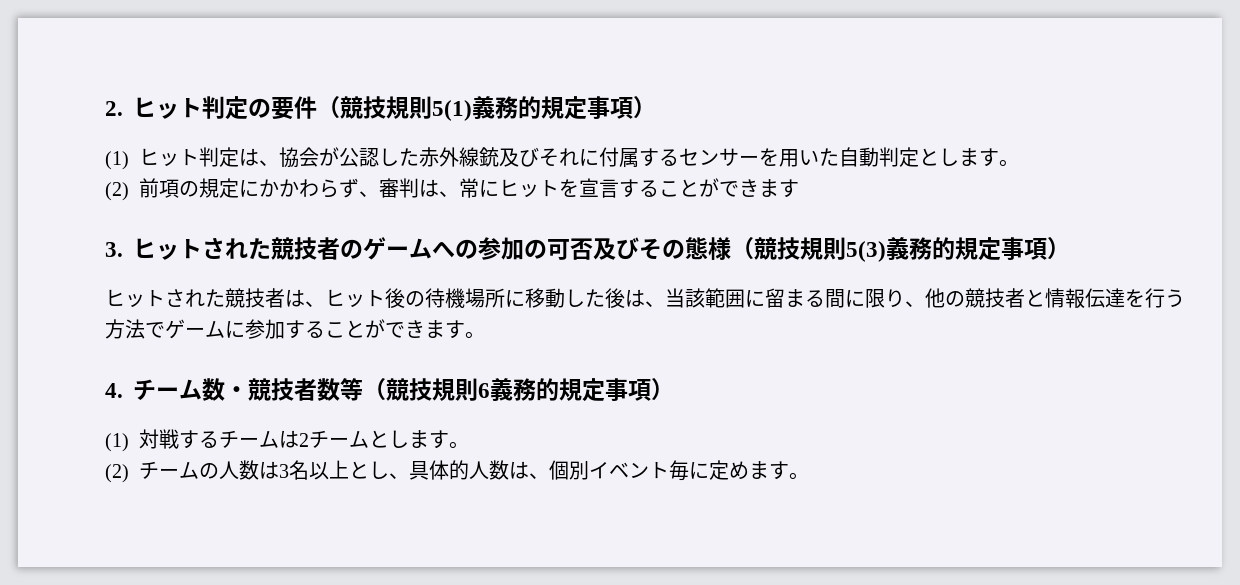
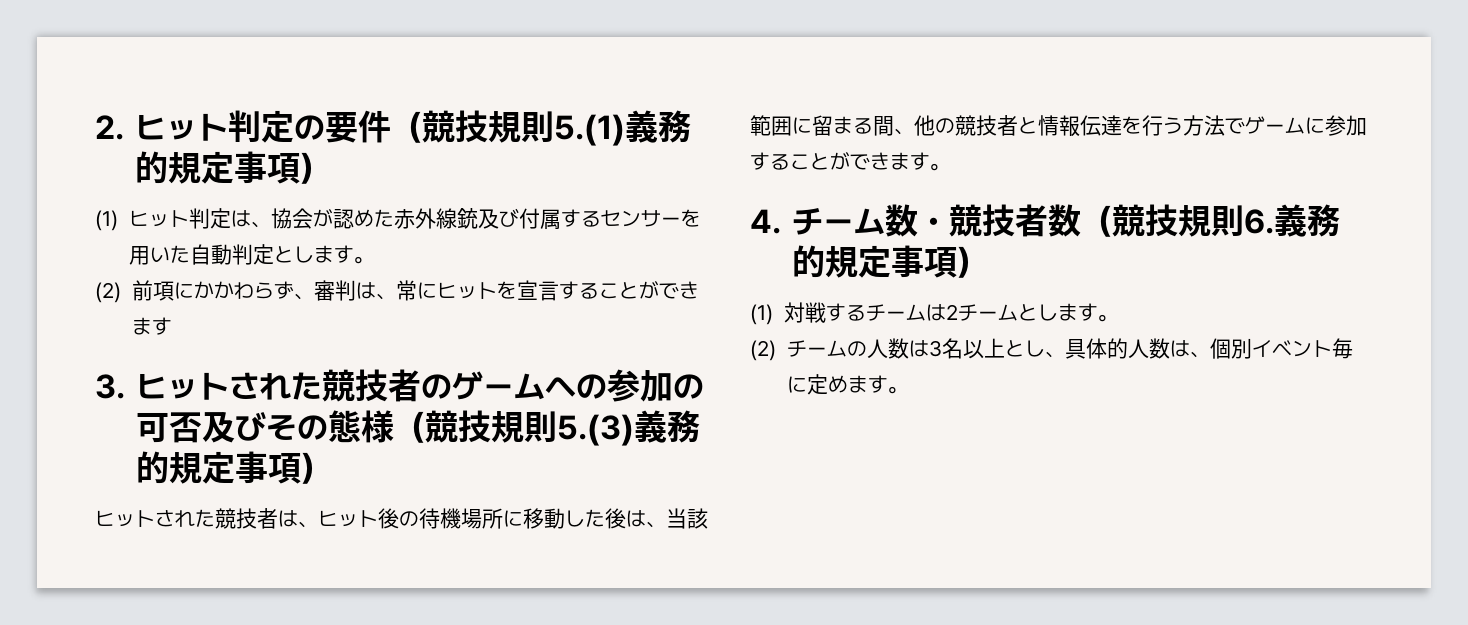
[432,100,472,121] 5(1) -> [553,114,625,146] 5.(1)
[339,147,399,167] 公認し -> [332,209,374,229] 認め
[539,148,599,167] それに -> (519, 217) none
[179,178,239,198] の規定 -> (174, 291) none
[846,241,886,262] 5(3) -> [556,414,634,446] 5.(3)
[845,288,905,308] に限り -> (894, 126) none
[340,378,490,401] 等（競技規則6 -> [1080,204,1274,237] （競技規則6.

